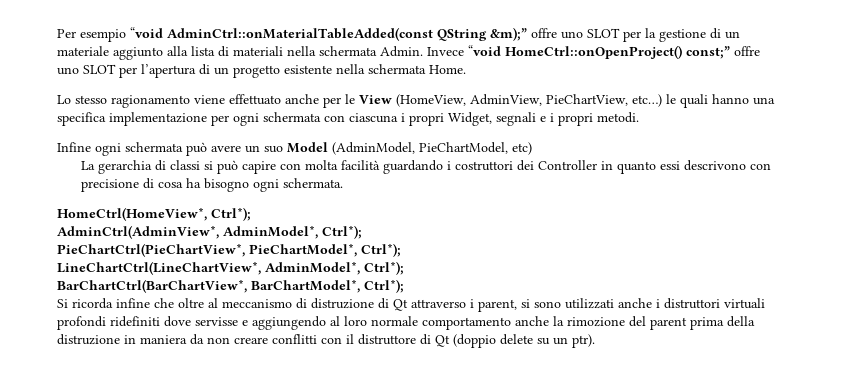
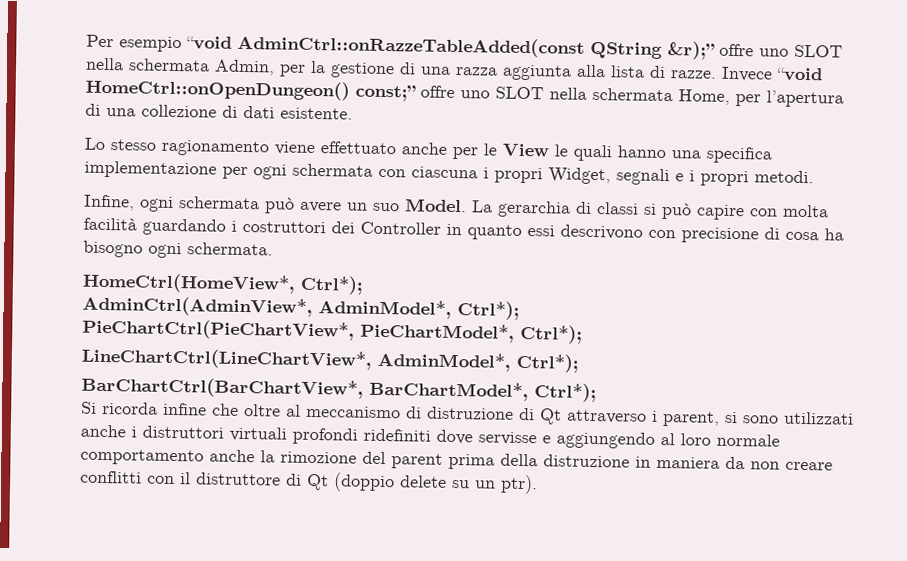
[167,27,740,42] [57,46,423,60] AdminCtrl::onMaterialTableAdded(const QString &m);” offre uno SLOT per la gestione di un materiale aggiunto alla lista di materiali nella schermata Admin. -> [237,34,843,60] [85,57,717,81] AdminCtrl::onRazzeTableAdded(const QString &r);” offre uno SLOT nella schermata Admin, per la gestione di una razza aggiunta alla lista di razze.
[505,45,682,59] HomeCtrl::onOpenProject() -> [85,78,350,101] HomeCtrl::onOpenDungeon()
[119,64,466,78] per l’apertura di un progetto esistente nella schermata Home. -> [549,87,844,108] [85,103,353,120] nella schermata Home, per l’apertura di una collezione di dati esistente.
[396,94,662,107] (HomeView, AdminView, PieChartView, etc…) -> (549, 150) none
[57,142,91,152] Infine -> [83,194,135,211] Infine,
[287,142,532,155] Model (AdminModel, PieChartModel, etc) // -> [404,198,467,213] Model.

